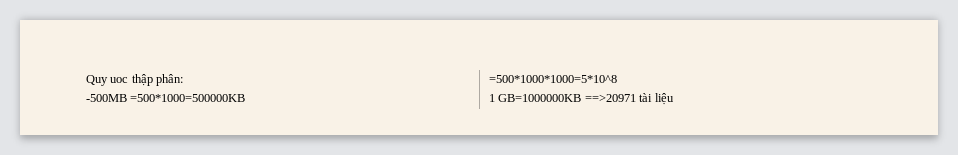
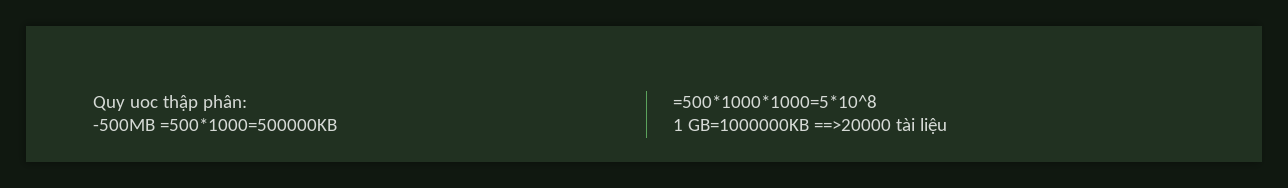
[584,94,636,102] ==>20971 -> [813,119,891,131] ==>20000

